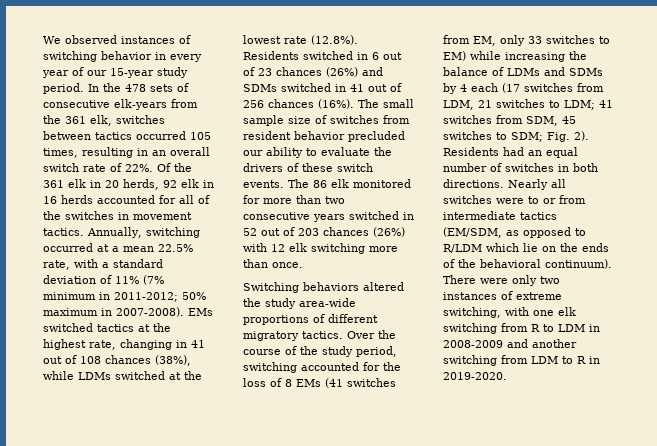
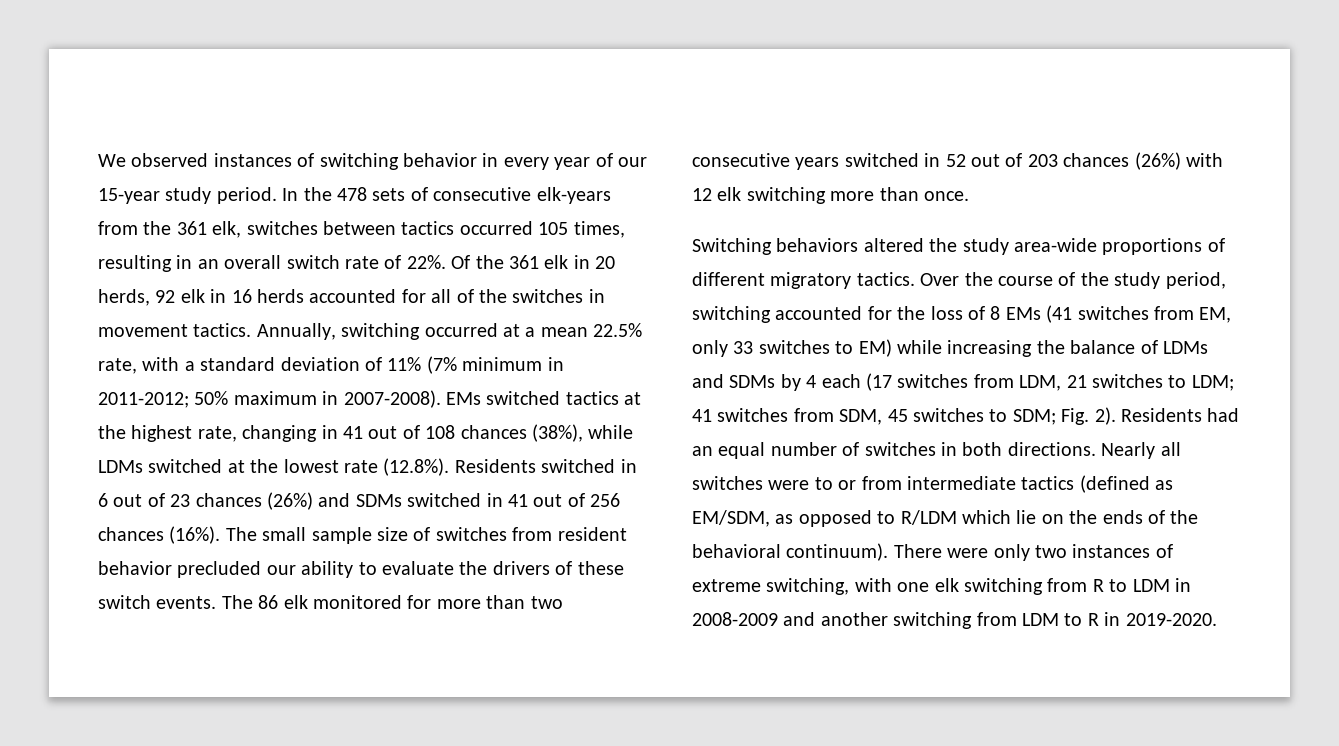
[443,227,502,238] (EM/SDM, -> [1079,475,1174,493] [692,510,770,527] (defined as EM/SDM,

